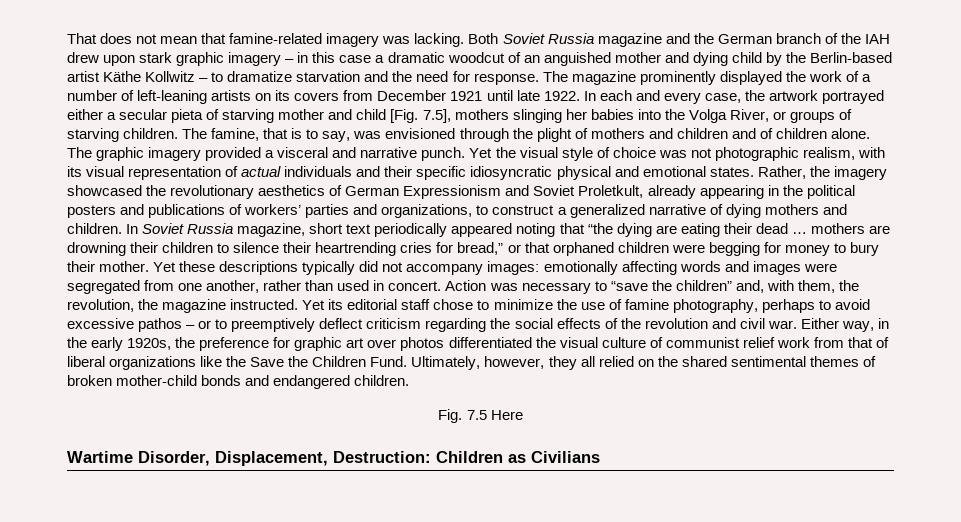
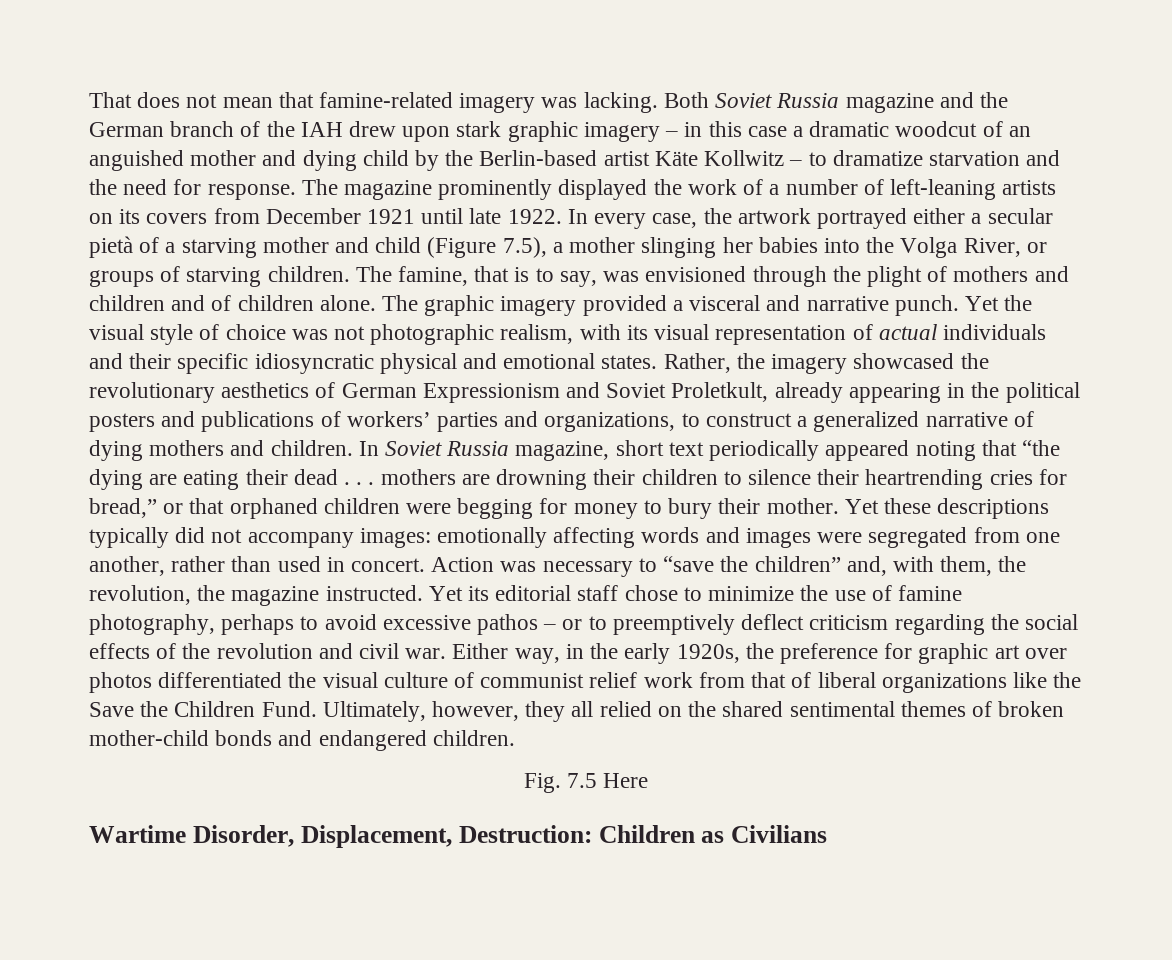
[103,71,142,82] Käthe -> [654,151,698,166] Käte
[599,90,660,101] each and -> (588, 216) none
[171,109,220,123] pieta of -> [89,236,176,258] pietà of a
[390,109,509,123] [Fig. 7.5], mothers -> [427,237,636,258] (Figure 7.5), a mother
[791,232,807,234] … -> [344,482,375,485] . . .

